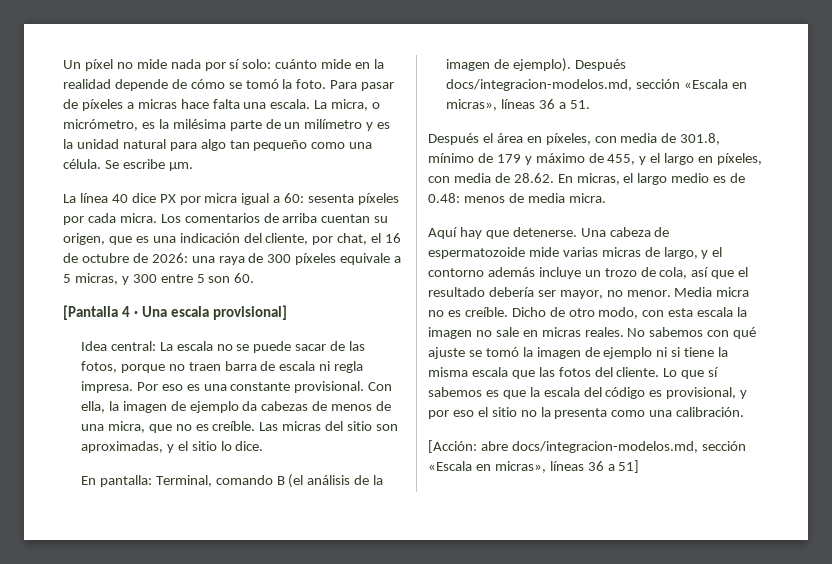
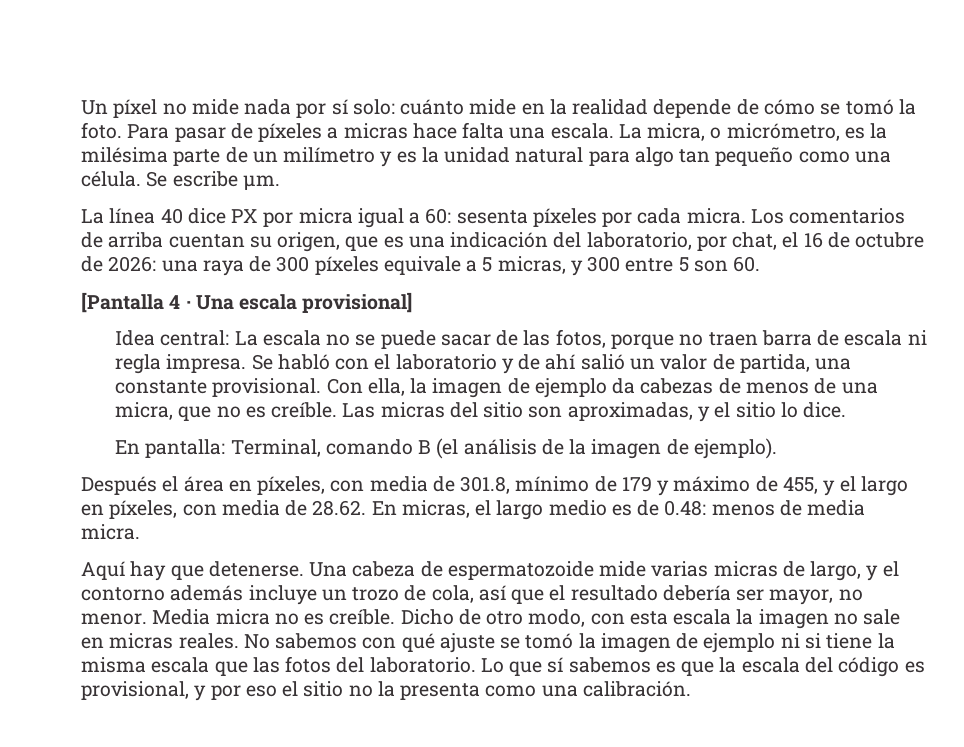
[265,233,309,245] cliente, -> [586,232,692,250] laboratorio,
[136,382,200,391] Por eso es -> [251,354,810,374] Se habló con el laboratorio y de ahí salió un valor de partida,
[574,59,626,71] [445,79,747,91] [445,99,590,111] Después docs/integracion-modelos.md, sección «Escala en micras», líneas 36 a 51. -> (777, 448) none
[616,367,660,377] cliente. -> [369,657,476,673] laboratorio.
[428,440,746,453] [428,460,640,473] // [Acción: abre docs/integracion-modelos.md, sección «Escala en micras», líneas 36 a 51] -> (691, 689) none

